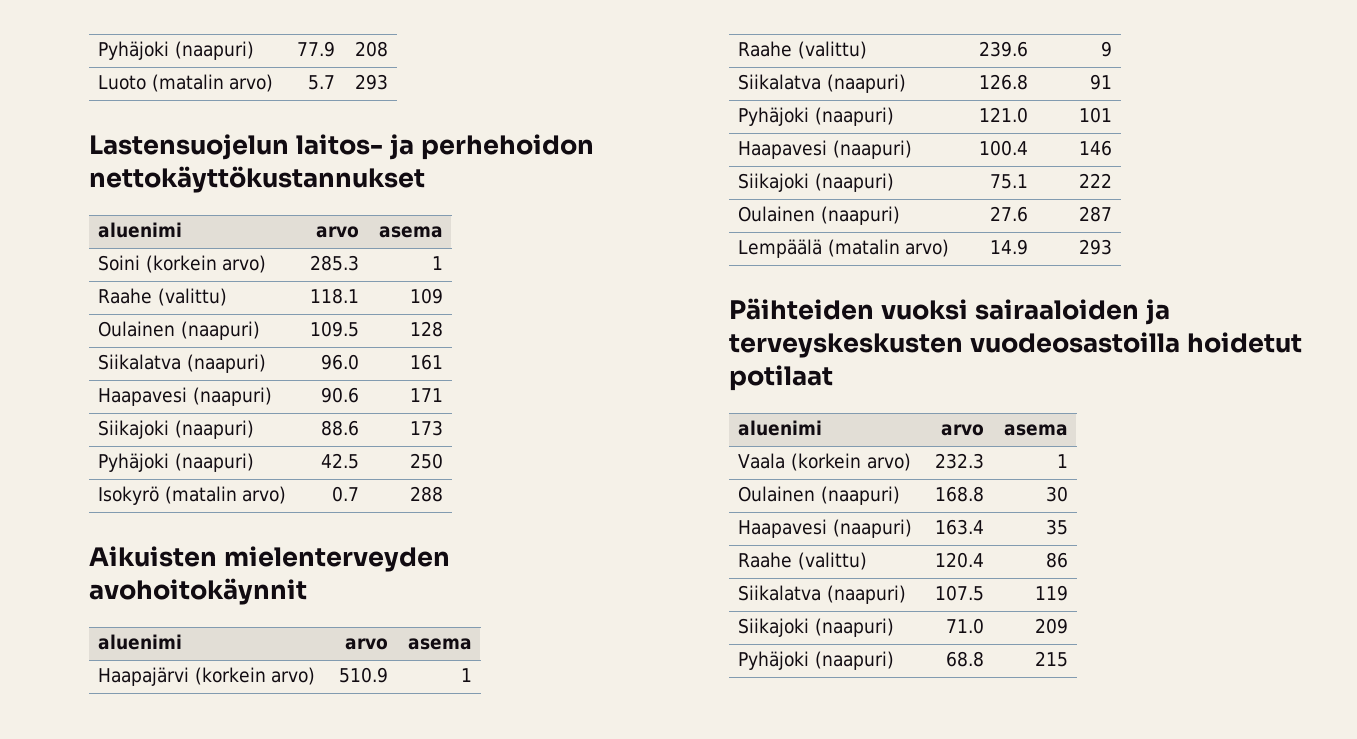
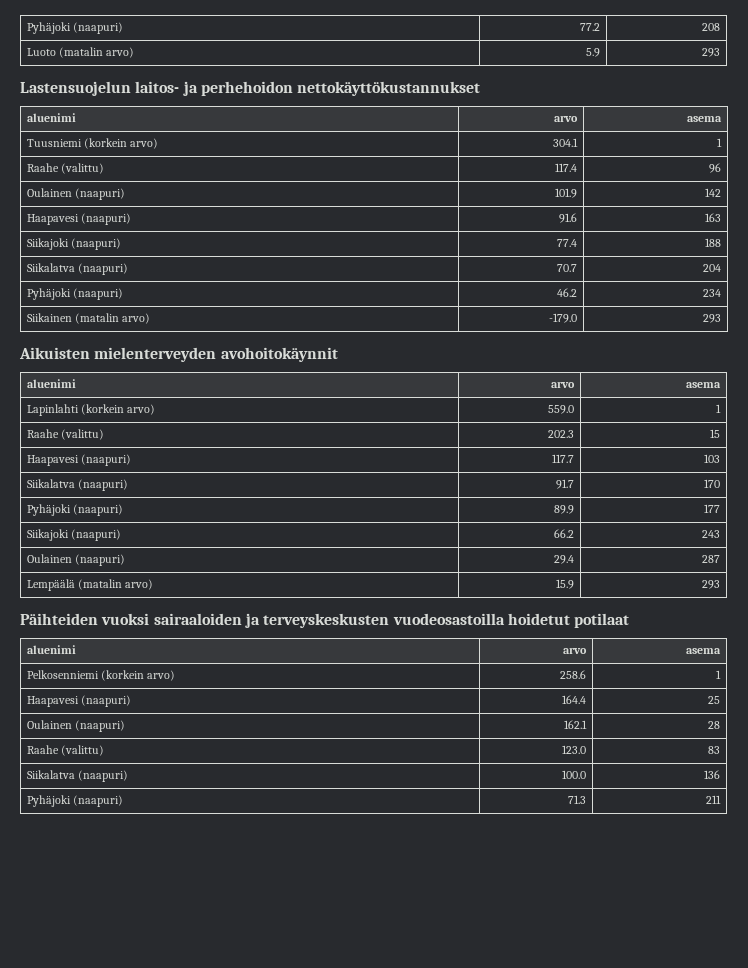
[98,41,254,60] [296,41,335,57] Pyhäjoki (naapuri) | 77.9 -> [26,22,123,34] [580,23,601,31] Pyhäjoki (naapuri) | 77.2
[307,75,335,90] 5.7 -> [586,48,601,57] 5.9
[98,255,266,273] [309,255,359,271] [431,256,443,270] [98,288,227,306] [309,288,359,304] [409,288,443,304] [98,321,260,340] [309,321,359,337] [409,321,443,337] [98,354,266,373] [320,354,359,370] [409,354,443,370] [98,387,272,406] [320,387,359,403] [409,388,443,402] [98,420,254,439] [320,420,359,436] [409,420,443,436] [98,453,254,472] [320,453,359,469] [409,453,443,469] [98,486,286,505] [331,486,359,502] [409,486,443,502] Soini (korkein arvo) | 285.3 | 1 // Raahe (valittu) | 118.1 | 109 // Oulainen (naapuri) | 109.5 | 128 // Siikalatva (naapuri) | 96.0 | 161 // Haapavesi (naapuri) | 90.6 | 171 // Siikajoki (naapuri) | 88.6 | 173 // Pyhäjoki (naapuri) | 42.5 | 250 // Isokyrö (matalin arvo) | 0.7 | 288 -> [26,138,159,149] [553,138,579,147] [717,138,723,147] [26,163,104,174] [555,163,578,172] [709,163,722,173] [26,188,125,200] [555,188,578,198] [705,188,722,197] [26,213,131,225] [559,213,578,223] [705,213,722,222] [26,238,121,250] [557,239,578,247] [705,238,722,247] [26,263,128,275] [557,264,578,272] [703,264,722,272] [26,288,123,300] [557,288,578,297] [703,289,722,297] [26,313,151,324] [549,313,578,323] [703,314,722,323] Tuusniemi (korkein arvo) | 304.1 | 1 // Raahe (valittu) | 117.4 | 96 // Oulainen (naapuri) | 101.9 | 142 // Haapavesi (naapuri) | 91.6 | 163 // Siikajoki (naapuri) | 77.4 | 188 // Siikalatva (naapuri) | 70.7 | 204 // Pyhäjoki (naapuri) | 46.2 | 234 // Siikainen (matalin arvo) | -179.0 | 293
[98,667,315,686] [338,667,388,683] [460,668,472,682] [738,41,867,59] [978,41,1028,57] [1100,41,1112,57] [738,74,906,93] [978,74,1028,90] [1089,74,1112,90] [738,107,894,126] [978,107,1028,123] [1078,107,1112,123] [738,140,912,159] [978,140,1028,156] [1078,140,1112,156] [738,173,894,192] [989,174,1028,189] [1078,173,1112,188] [738,206,900,225] [989,206,1028,222] Haapajärvi (korkein arvo) | 510.9 | 1 // Raahe (valittu) | 239.6 | 9 // Siikalatva (naapuri) | 126.8 | 91 // Pyhäjoki (naapuri) | 121.0 | 101 // Haapavesi (naapuri) | 100.4 | 146 // Siikajoki (naapuri) | 75.1 | 222 // Oulainen (naapuri) | 27.6 -> [26,404,156,416] [548,405,575,414] [716,404,722,413] [26,429,104,440] [548,430,575,438] [710,429,721,438] [26,454,131,466] [552,454,575,463] [704,454,721,463] [26,479,128,491] [556,479,575,489] [704,479,721,488] [26,504,123,516] [554,505,575,514] [704,504,721,513] [26,529,121,541] [554,529,575,538] [702,530,721,538] [26,554,125,566] [554,555,575,564] Lapinlahti (korkein arvo) | 559.0 | 1 // Raahe (valittu) | 202.3 | 15 // Haapavesi (naapuri) | 117.7 | 103 // Siikalatva (naapuri) | 91.7 | 170 // Pyhäjoki (naapuri) | 89.9 | 177 // Siikajoki (naapuri) | 66.2 | 243 // Oulainen (naapuri) | 29.4
[989,239,1028,255] 14.9 -> [556,579,575,589] 15.9
[738,453,911,471] [934,453,984,469] [1056,454,1068,468] [738,486,900,505] [934,486,984,502] [1045,486,1068,502] [738,519,912,538] [934,519,984,535] [1045,519,1068,535] [738,552,867,570] [934,552,984,568] [1045,552,1068,568] [738,585,906,604] [934,585,984,601] [1034,585,1068,601] [738,618,894,637] [945,618,984,634] [1034,618,1068,634] [738,651,894,670] [945,651,984,667] [1034,651,1068,667] Vaala (korkein arvo) | 232.3 | 1 // Oulainen (naapuri) | 168.8 | 30 // Haapavesi (naapuri) | 163.4 | 35 // Raahe (valittu) | 120.4 | 86 // Siikalatva (naapuri) | 107.5 | 119 // Siikajoki (naapuri) | 71.0 | 209 // Pyhäjoki (naapuri) | 68.8 | 215 -> [26,670,176,681] [560,670,587,679] [716,670,722,679] [26,695,131,707] [562,695,587,704] [708,696,721,704] [26,720,125,732] [564,720,588,729] [708,721,721,729] [26,745,104,756] [562,745,587,754] [708,746,721,754] [26,770,128,782] [562,770,587,779] [704,770,721,779] [26,795,123,807] [568,795,587,804] [706,795,722,804] Pelkosenniemi (korkein arvo) | 258.6 | 1 // Haapavesi (naapuri) | 164.4 | 25 // Oulainen (naapuri) | 162.1 | 28 // Raahe (valittu) | 123.0 | 83 // Siikalatva (naapuri) | 100.0 | 136 // Pyhäjoki (naapuri) | 71.3 | 211

